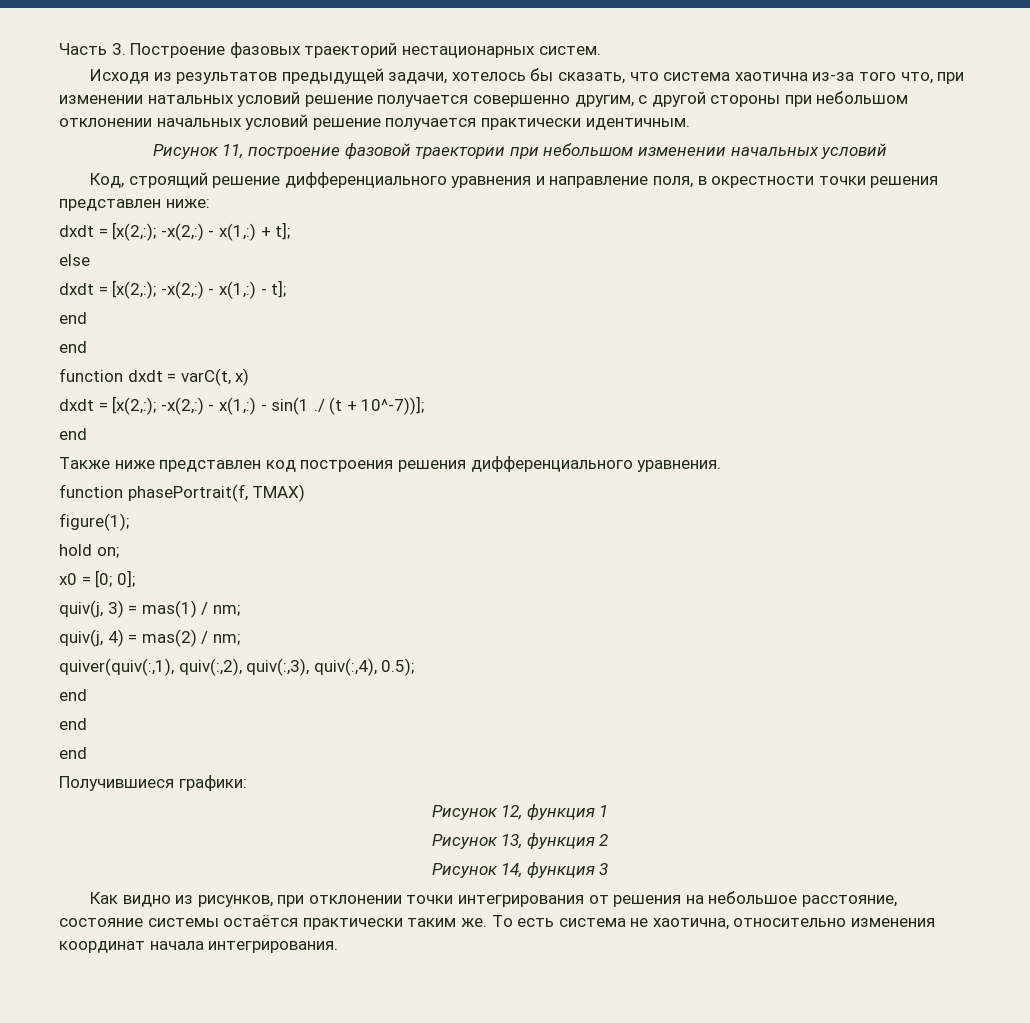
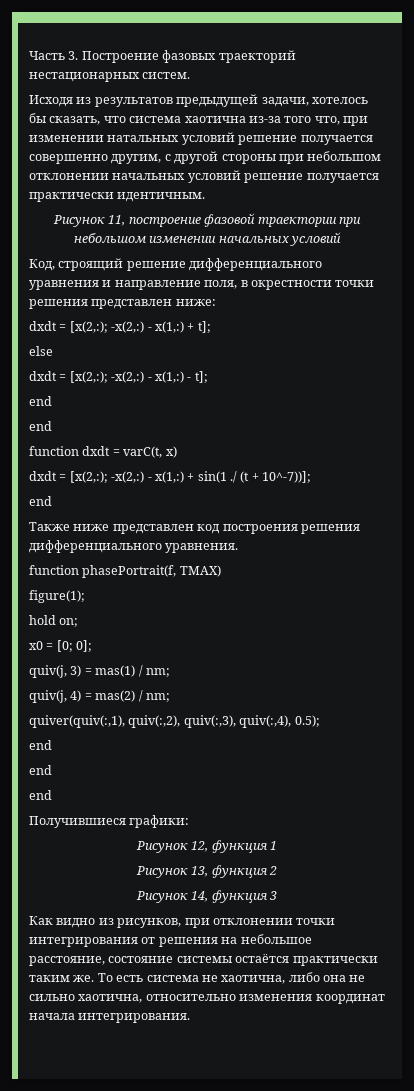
[260,404,267,411] - -> [187,473,195,481] +
(729, 924) none -> [288,972,366,982] [29,994,143,1003] либо она не сильно хаотична,

